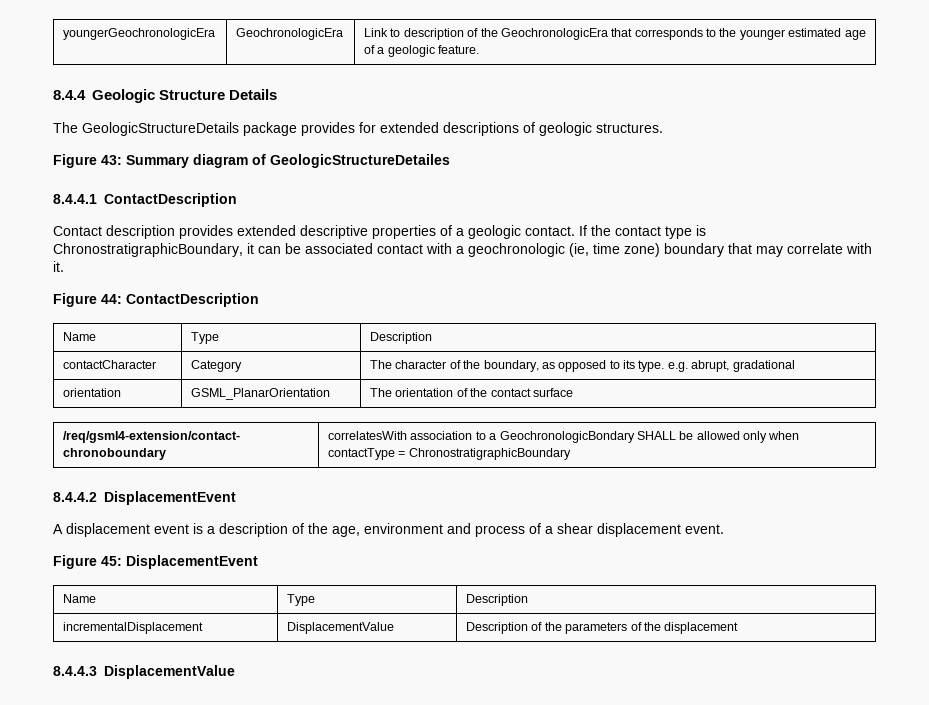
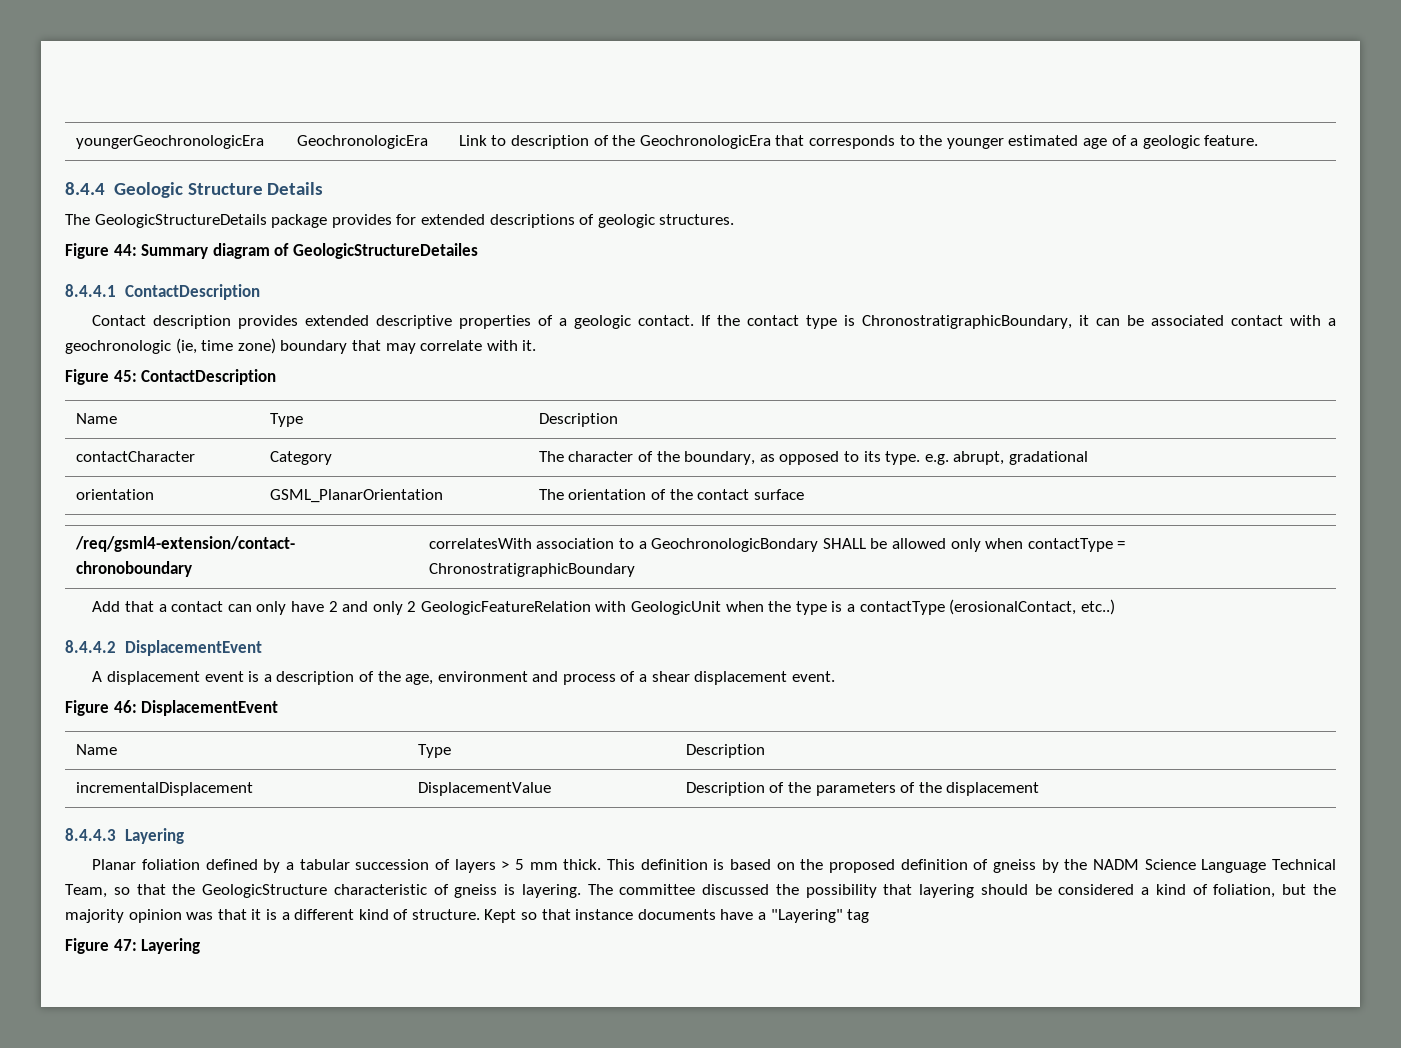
[101,155,122,165] 43: -> [113,244,137,256] 44:
[101,294,122,304] 44: -> [113,370,137,382] 45:
(571, 454) none -> [92,599,1115,615] // Add that a contact can only have 2 and only 2 GeologicFeatureRelation with GeologicUnit when the type is a contactType (erosionalContact, etc..)
[101,556,122,566] 45: -> [113,700,137,713] 46:
[104,665,235,679] DisplacementValue -> [124,828,184,844] [92,859,1337,873] [65,884,1336,898] [65,909,870,923] [65,938,201,954] Layering // Planar foliation defined by a tabular succession of layers > 5 mm thick. This definition is based on the proposed definition of gneiss by the NADM Science Language Technical Team, so that the GeologicStructure characteristic of gneiss is layering. The committee discussed the possibility that layering should be considered a kind of foliation, but the majority opinion was that it is a different kind of structure. Kept so that instance documents have a "Layering" tag // Figure 47: Layering

